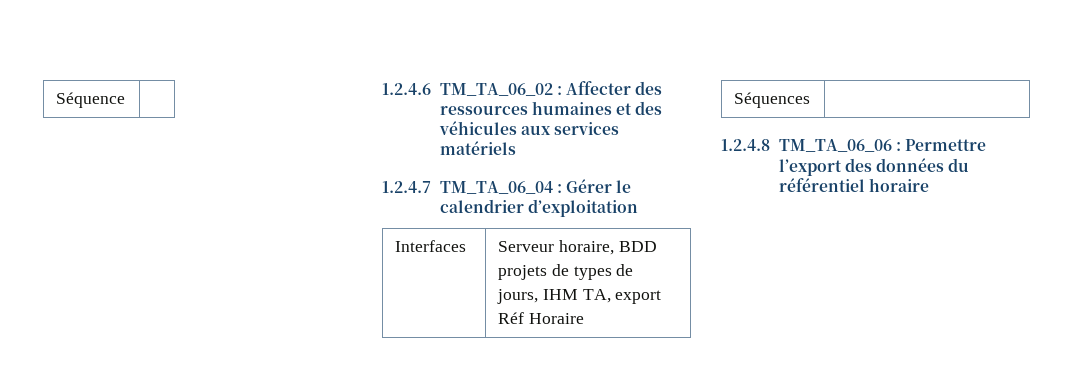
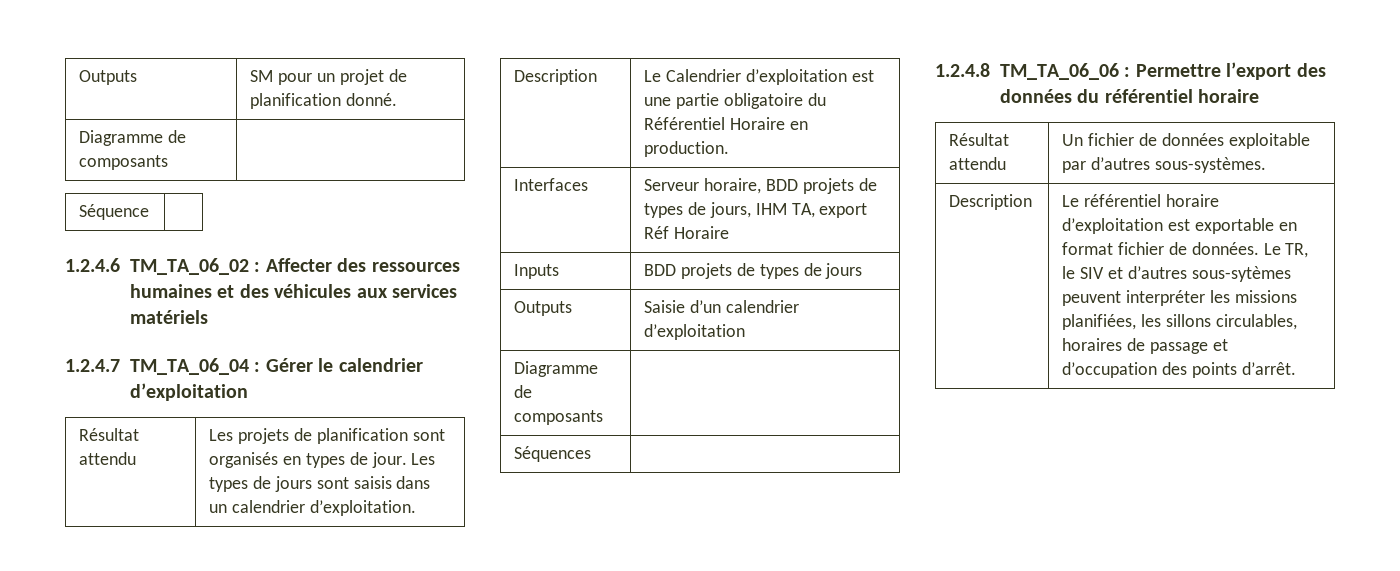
(56, 100) none -> [79,70,138,85] [250,69,407,85] [250,93,397,109] [79,130,186,146] [79,155,169,170] Outputs | SM pour un projet de planification donné. // Diagramme de composants | //
(638, 208) none -> [79,428,140,441] [79,452,137,465] [209,428,445,444] [209,452,436,468] [209,476,431,492] [209,500,416,516] [514,69,598,85] [644,69,874,85] [644,93,826,109] [644,117,808,130] [644,141,730,157] // Résultat attendu | Les projets de planification sont organisés en types de jour. Les types de jours sont saisis dans un calendrier d’exploitation. // Description | Le Calendrier d’exploitation est une partie obligatoire du Référentiel Horaire en production.
(584, 318) none -> [514,264,560,279] [644,263,863,279] [514,301,573,316] [644,300,799,313] [644,324,746,340] [514,361,599,377] [514,385,533,398] [514,410,604,425] // Inputs | BDD projets de types de jours // Outputs | Saisie d’un calendrier d’exploitation // Diagramme de composants |
(929, 185) none -> [949,133,1010,146] [949,157,1007,170] [1062,133,1310,149] [1062,157,1266,173] [949,194,1033,210] [1062,194,1219,207] [1062,218,1297,234] [1062,242,1309,258] [1062,266,1291,282] [1062,290,1297,306] [1062,314,1297,330] [1062,338,1228,354] [1062,362,1296,378] // Résultat attendu | Un fichier de données exploitable par d’autres sous-systèmes. // Description | Le référentiel horaire d’exploitation est exportable en format fichier de données. Le TR, le SIV et d’autres sous-sytèmes peuvent interpréter les missions planifiées, les sillons circulables, horaires de passage et d’occupation des points d’arrêt.

